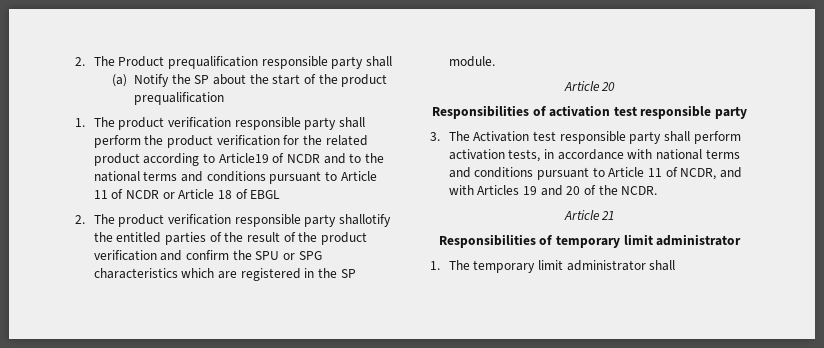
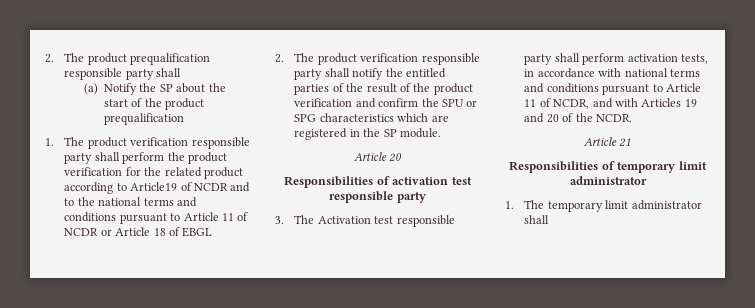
[75,56,165,67] 2. The Product -> [45,53,127,65] 2. The product
[338,214,391,227] shallotify -> [324,68,384,80] shall notify

